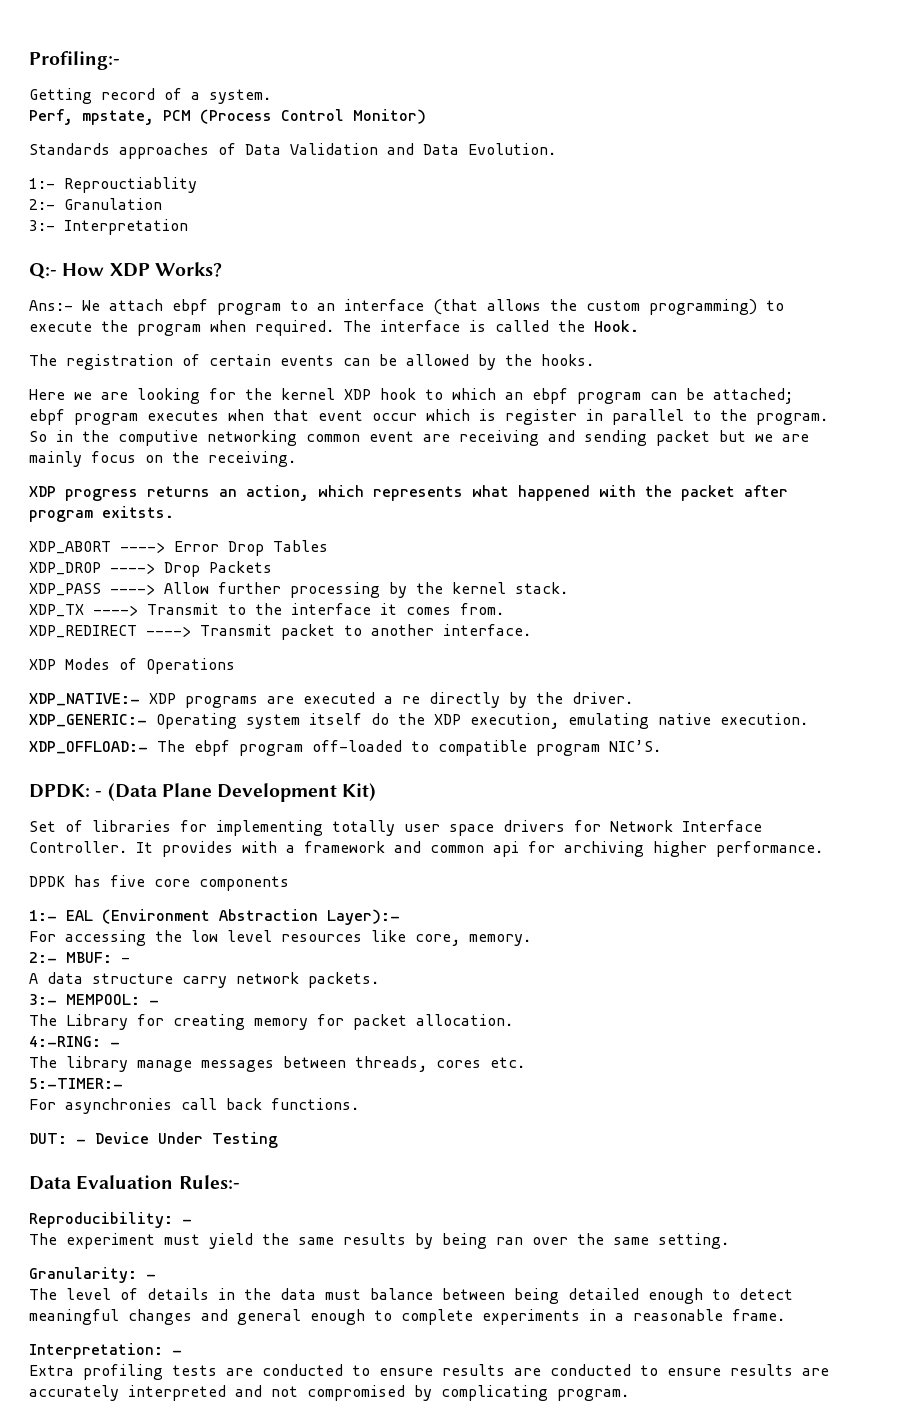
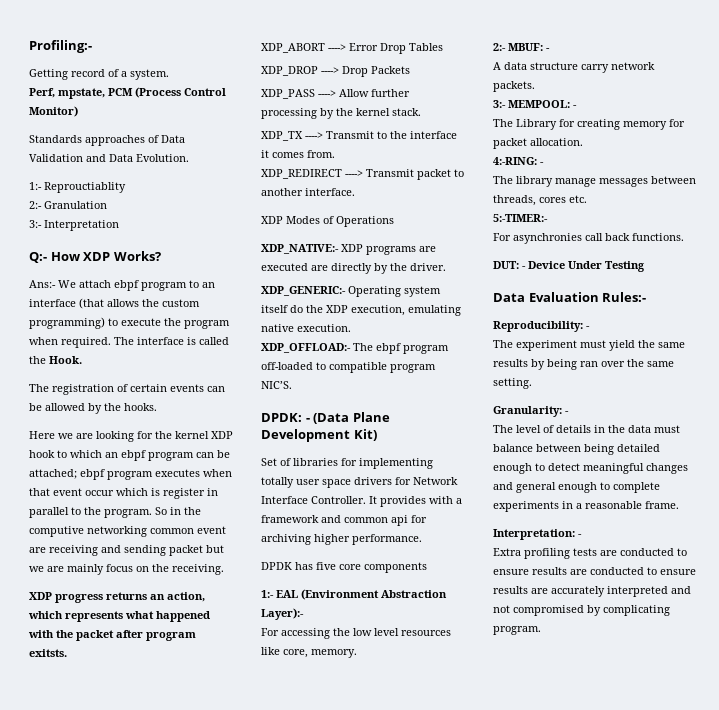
[384,696,420,704] a re -> [311,265,328,271] are

